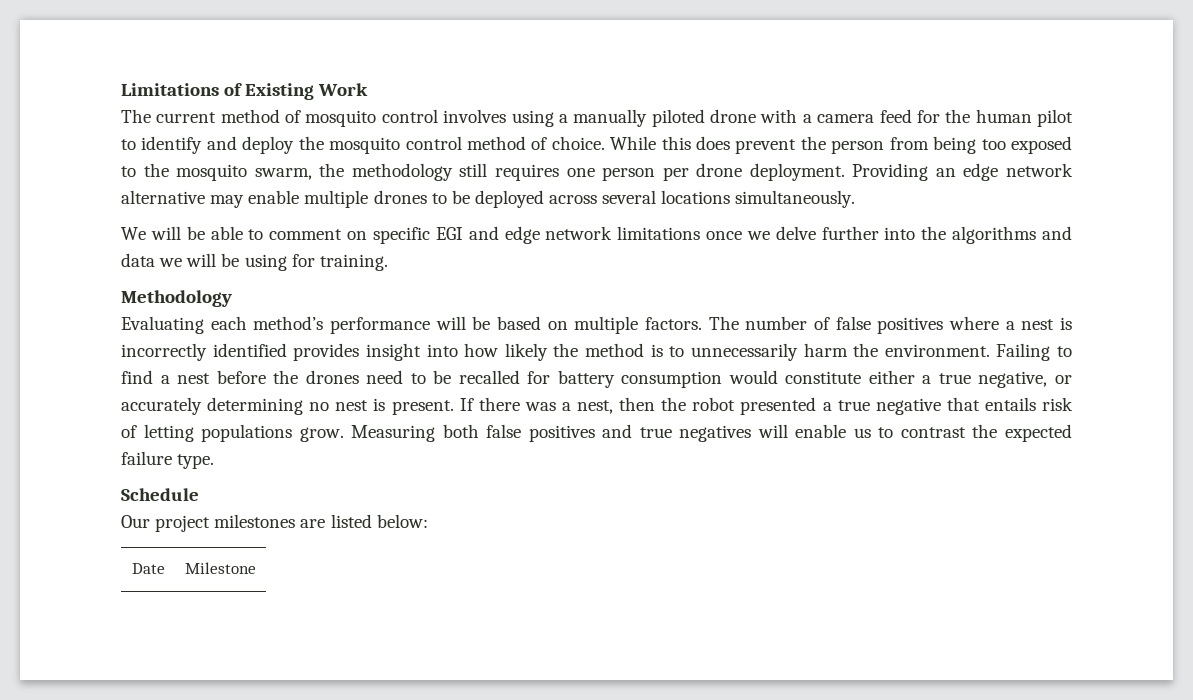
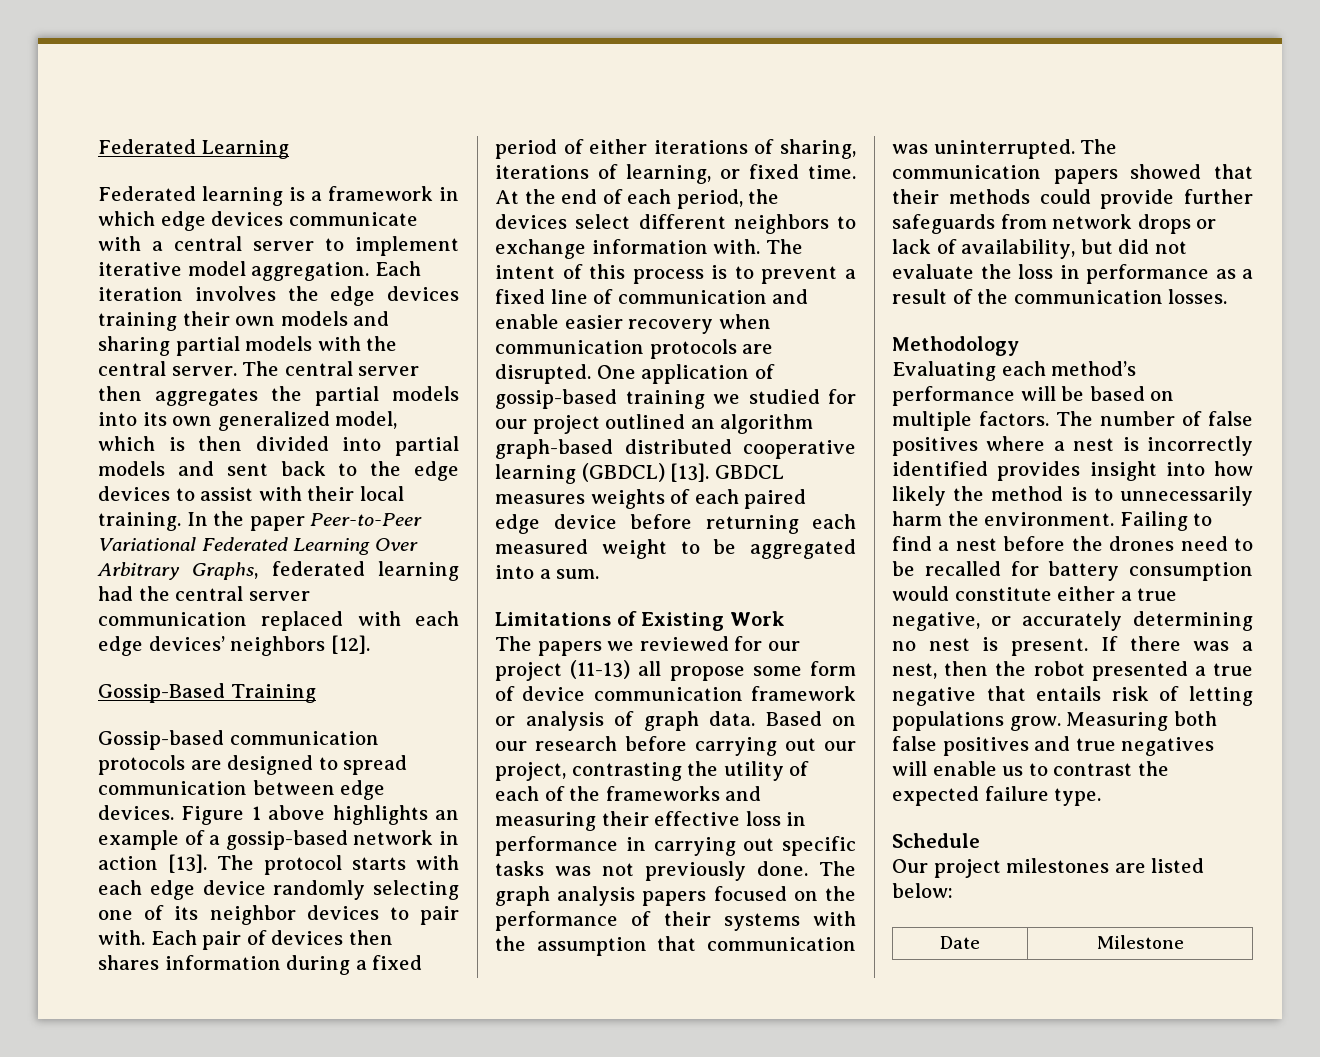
(121, 89) none -> [98,139,289,159] [98,186,459,206] [98,211,418,231] [98,236,459,256] [98,261,421,281] [98,286,459,306] [98,311,390,331] [98,336,398,356] [98,361,420,376] [98,386,459,406] [98,411,398,431] [98,436,459,456] [98,461,459,481] [98,486,404,501] [98,511,423,531] [98,537,418,555] [97,561,459,581] [98,586,310,601] [98,611,459,631] [98,635,370,656] [98,683,316,703] [98,730,379,750] [98,755,408,775] [98,780,386,800] [98,805,459,825] [98,830,459,850] [98,854,459,875] [98,880,459,900] [98,905,460,925] [98,930,393,950] [98,955,423,975] [495,139,856,159] [495,164,856,184] [495,189,780,209] [495,214,856,234] [495,239,803,259] [495,264,856,284] [495,289,809,304] [495,314,771,334] [495,339,774,359] [495,364,775,384] [495,389,856,409] [495,414,814,434] [495,439,856,459] [495,463,784,484] [495,489,807,509] [495,514,856,534] [495,539,856,559] [495,565,600,579] Federated Learning // Federated learning is a framework in which edge devices communicate with a central server to implement iterative model aggregation. Each iteration involves the edge devices training their own models and sharing partial models with the central server. The central server then aggregates the partial models into its own generalized model, which is then divided into partial models and sent back to the edge devices to assist with their local training. In the paper Peer-to-Peer Variational Federated Learning Over Arbitrary Graphs, federated learning had the central server communication replaced with each edge devices’ neighbors [12]. // Gossip-Based Training // Gossip-based communication protocols are designed to spread communication between edge devices. Figure 1 above highlights an example of a gossip-based network in action [13]. The protocol starts with each edge device randomly selecting one of its neighbor devices to pair with. Each pair of devices then shares information during a fixed period of either iterations of sharing, iterations of learning, or fixed time. At the end of each period, the devices select different neighbors to exchange information with. The intent of this process is to prevent a fixed line of communication and enable easier recovery when communication protocols are disrupted. One application of gossip-based training we studied for our project outlined an algorithm graph-based distributed cooperative learning (GBDCL) [13]. GBDCL measures weights of each paired edge device before returning each measured weight to be aggregated into a sum. //
[156,109,1073,127] [121,136,1073,154] [121,163,1073,181] [121,190,856,208] [121,226,1073,244] [121,253,388,271] current method of mosquito control involves using a manually piloted drone with a camera feed for the human pilot to identify and deploy the mosquito control method of choice. While this does prevent the person from being too exposed to the mosquito swarm, the methodology still requires one person per drone deployment. Providing an edge network alternative may enable multiple drones to be deployed across several locations simultaneously. // We will be able to comment on specific EGI and edge network limitations once we delve further into the algorithms and data we will be using for training. -> [537,636,800,656] [495,660,856,681] [495,686,856,701] [495,711,856,731] [495,736,856,756] [495,761,810,781] [495,786,762,801] [495,811,807,831] [495,836,856,856] [495,861,856,881] [495,886,856,906] [495,911,856,931] [495,936,856,956] [892,139,1118,159] [892,164,1253,184] [892,189,1253,209] [892,214,1217,234] [892,239,1187,259] [892,264,1253,284] [892,289,1228,304] papers we reviewed for our project (11-13) all propose some form of device communication framework or analysis of graph data. Based on our research before carrying out our project, contrasting the utility of each of the frameworks and measuring their effective loss in performance in carrying out specific tasks was not previously done. The graph analysis papers focused on the performance of their systems with the assumption that communication was uninterrupted. The communication papers showed that their methods could provide further safeguards from network drops or lack of availability, but did not evaluate the loss in performance as a result of the communication losses.

